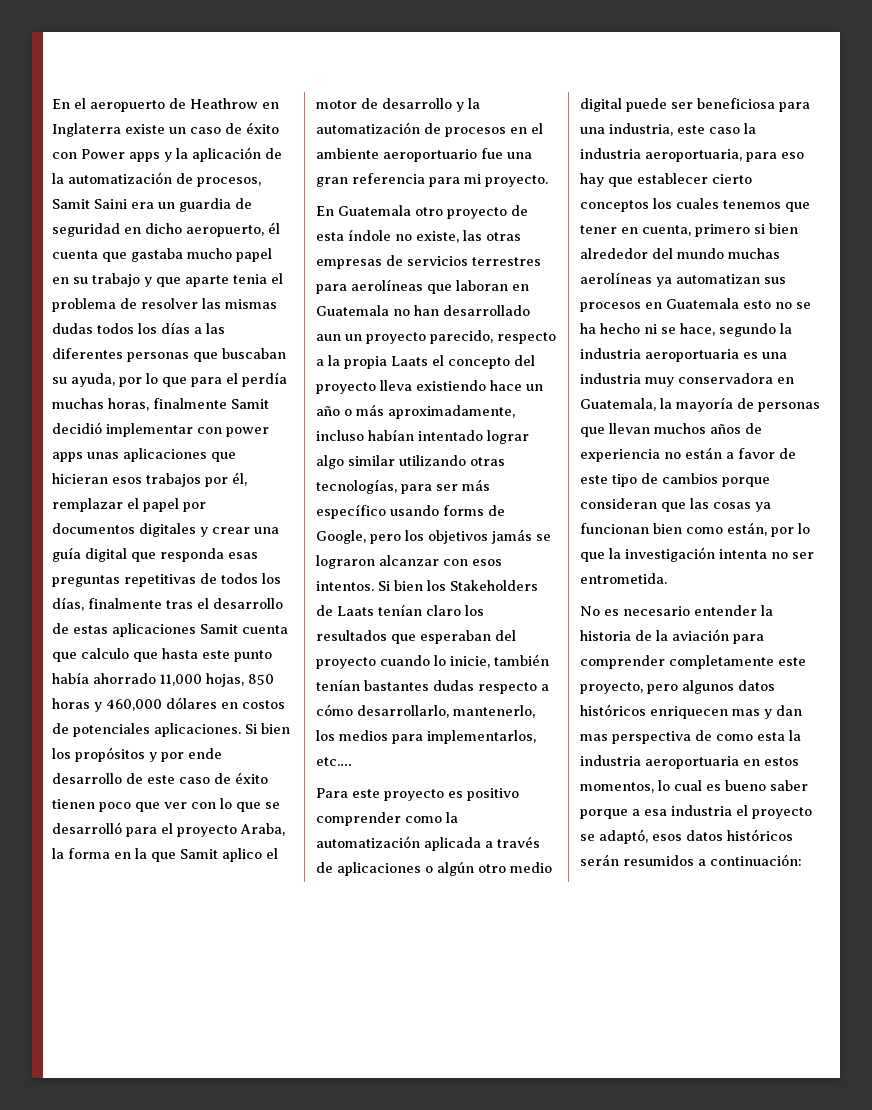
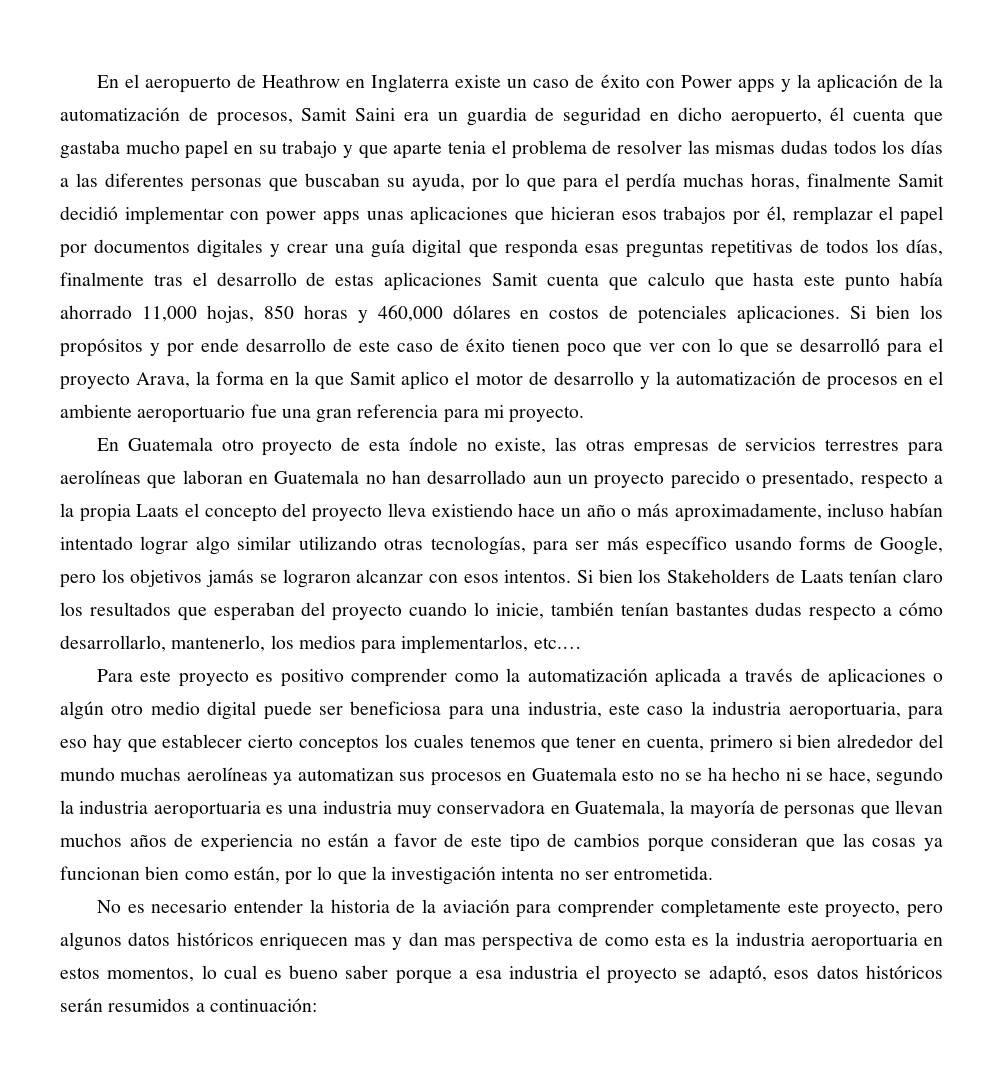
[240,823,285,836] Araba, -> [136,372,191,388] Arava,
[430,330,493,344] parecido, -> [670,470,855,489] parecido o presentado,
(785, 736) none -> [692,937,709,946] es

